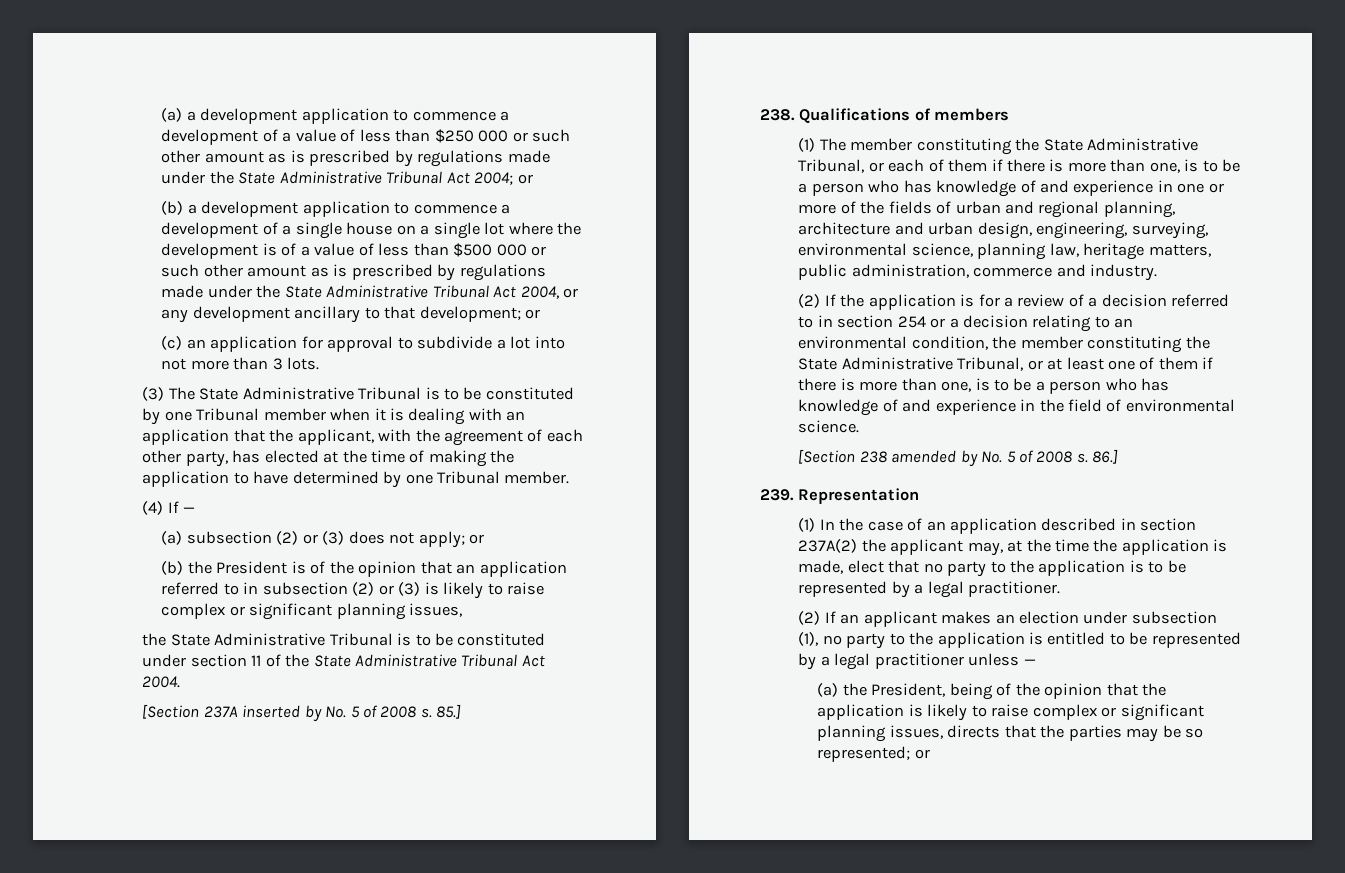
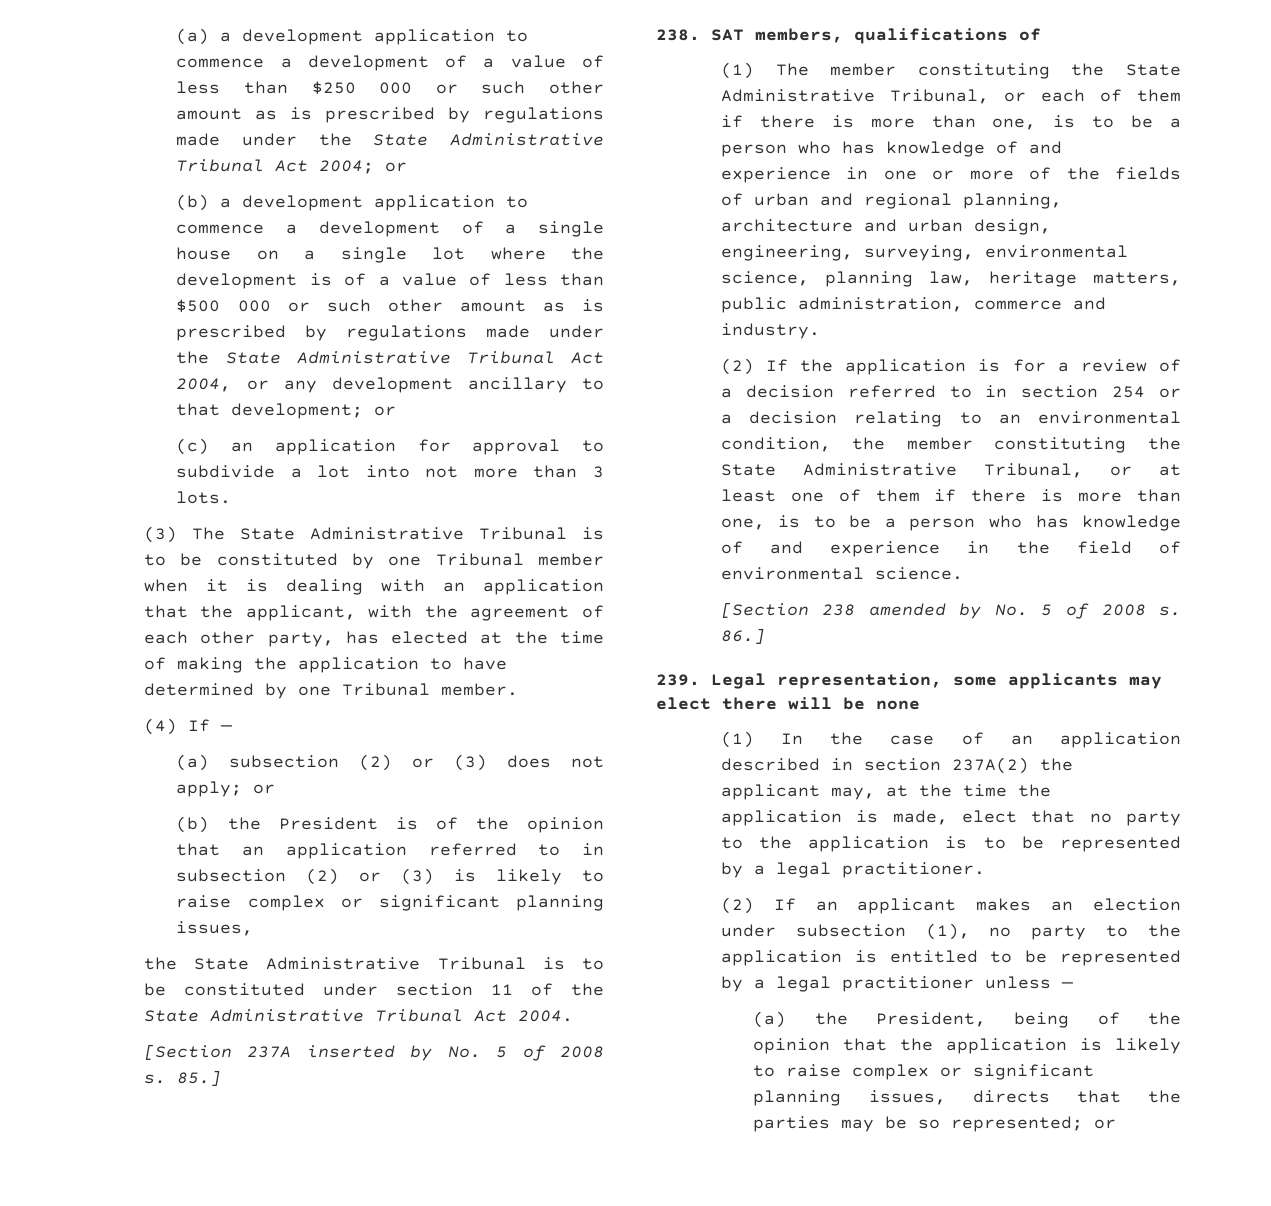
[799,108,1010,123] Qualifications of members -> [711,28,1041,44] SAT members, qualifications of
[798,488,920,504] Representation -> [711,673,1162,689] [656,697,920,710] Legal representation, some applicants may elect there will be none

